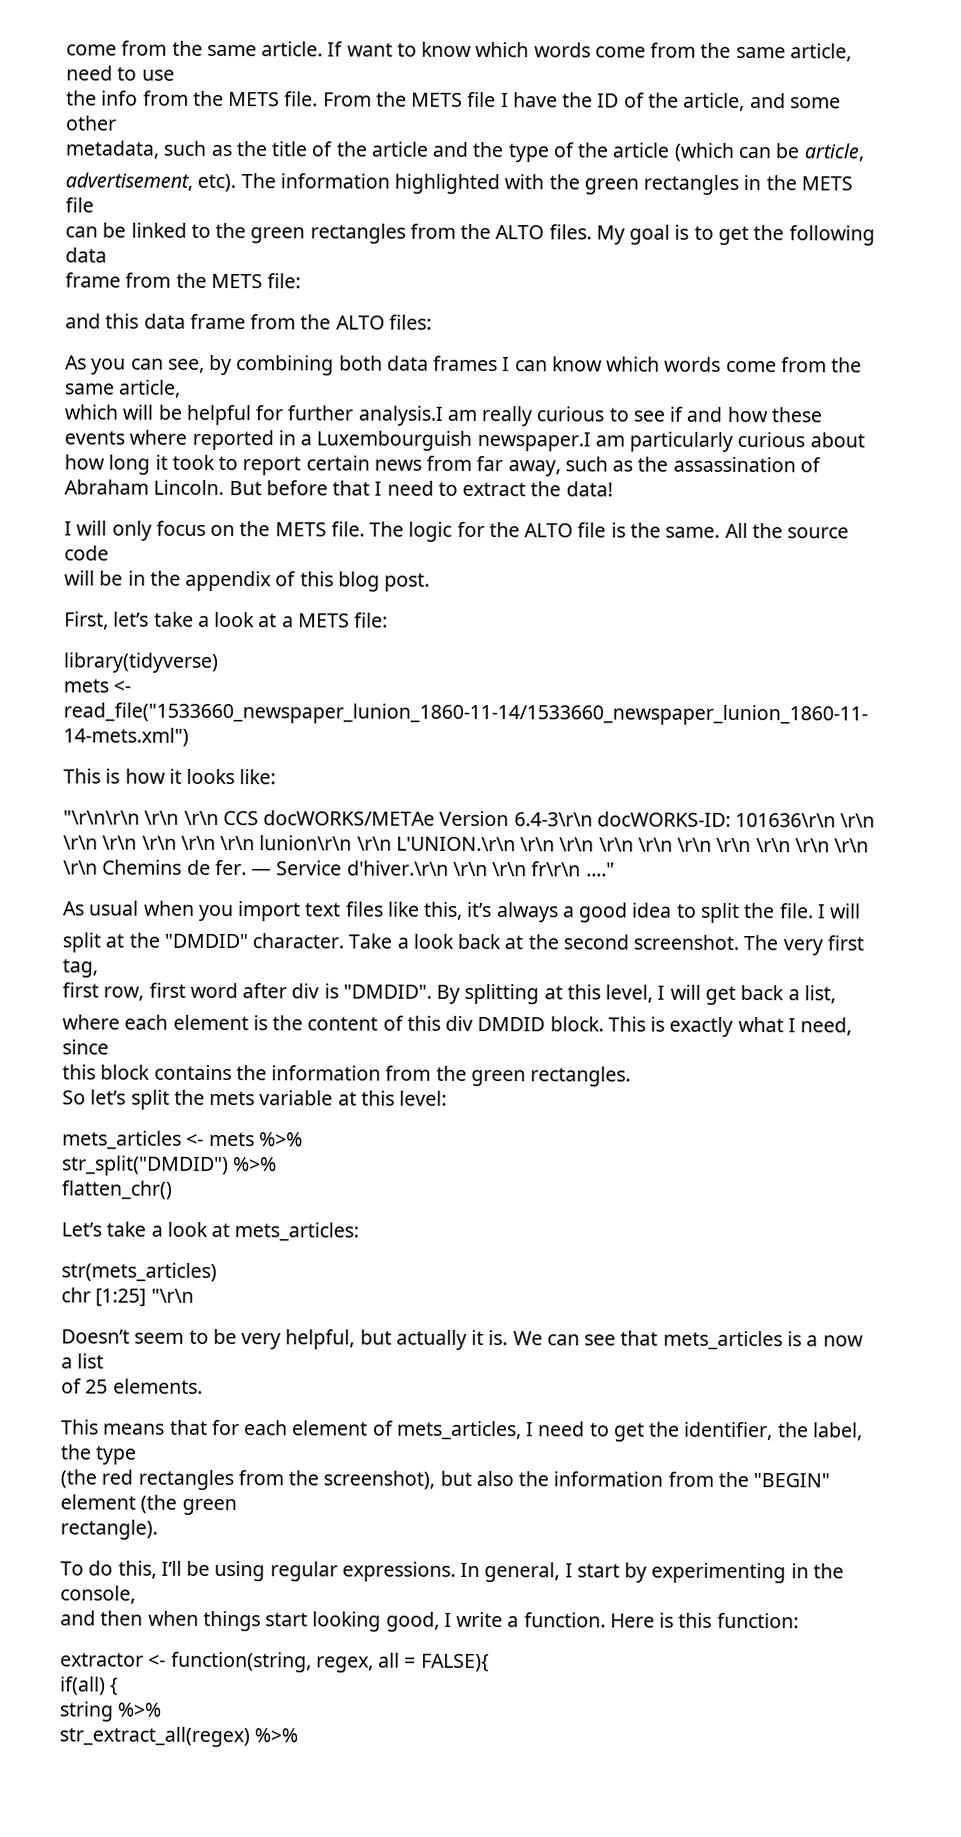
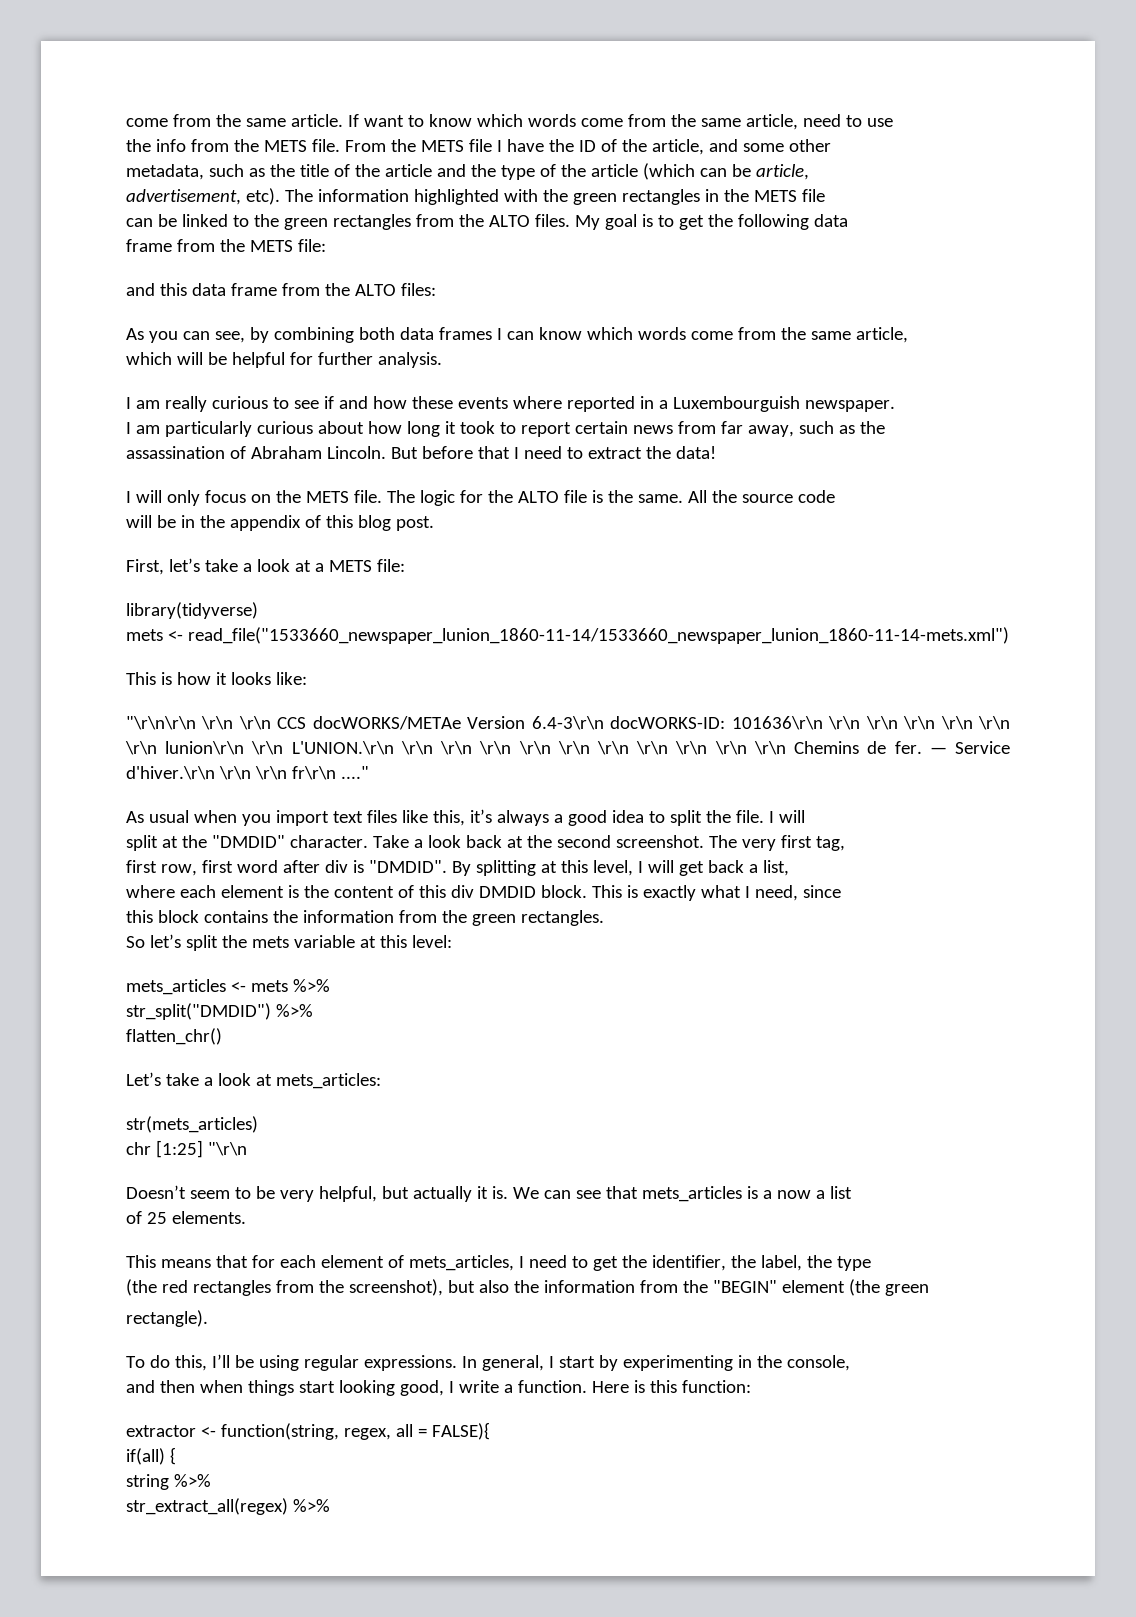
[357,405,443,426] analysis.I -> [377,352,442,368] [126,397,131,409] analysis. // I
[476,431,591,452] newspaper.I -> [804,400,895,412] [126,422,131,434] newspaper. // I
(669, 464) none -> (885, 427) //

